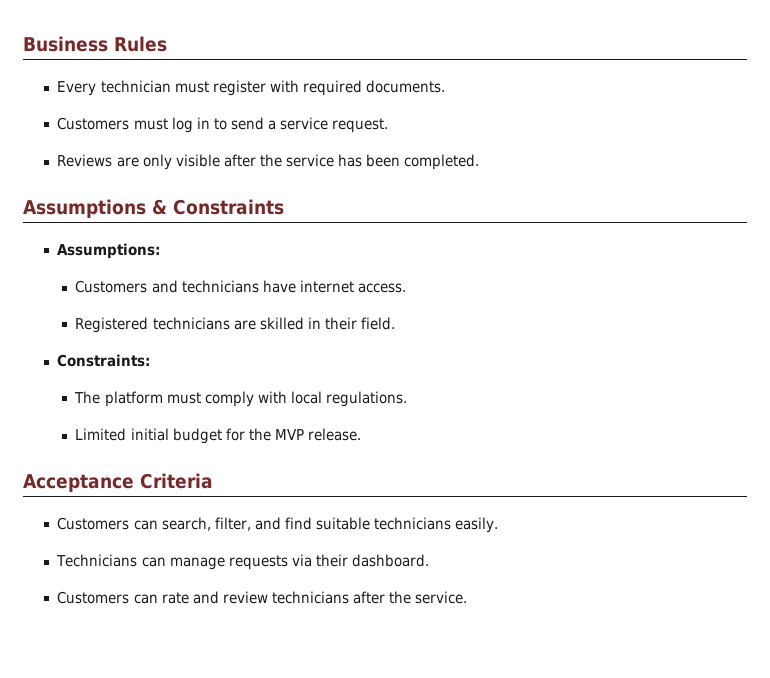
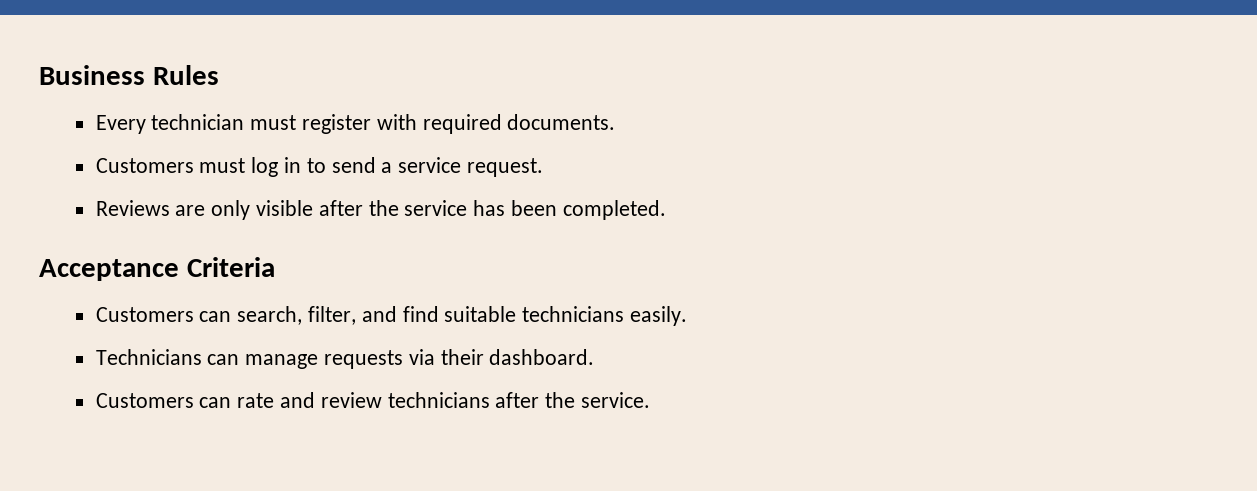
[23,199,284,218] [57,243,161,259] [75,280,406,293] [75,317,395,333] [57,354,151,367] [74,391,407,407] [75,428,361,444] // Assumptions & Constraints // Assumptions: // Customers and technicians have internet access. // Registered technicians are skilled in their field. // Constraints: // The platform must comply with local regulations. // Limited initial budget for the MVP release. -> (666, 210) none

